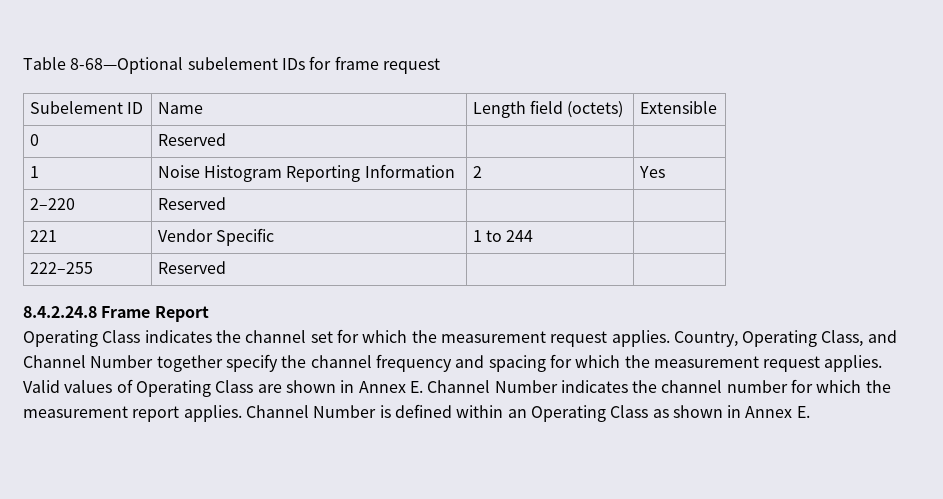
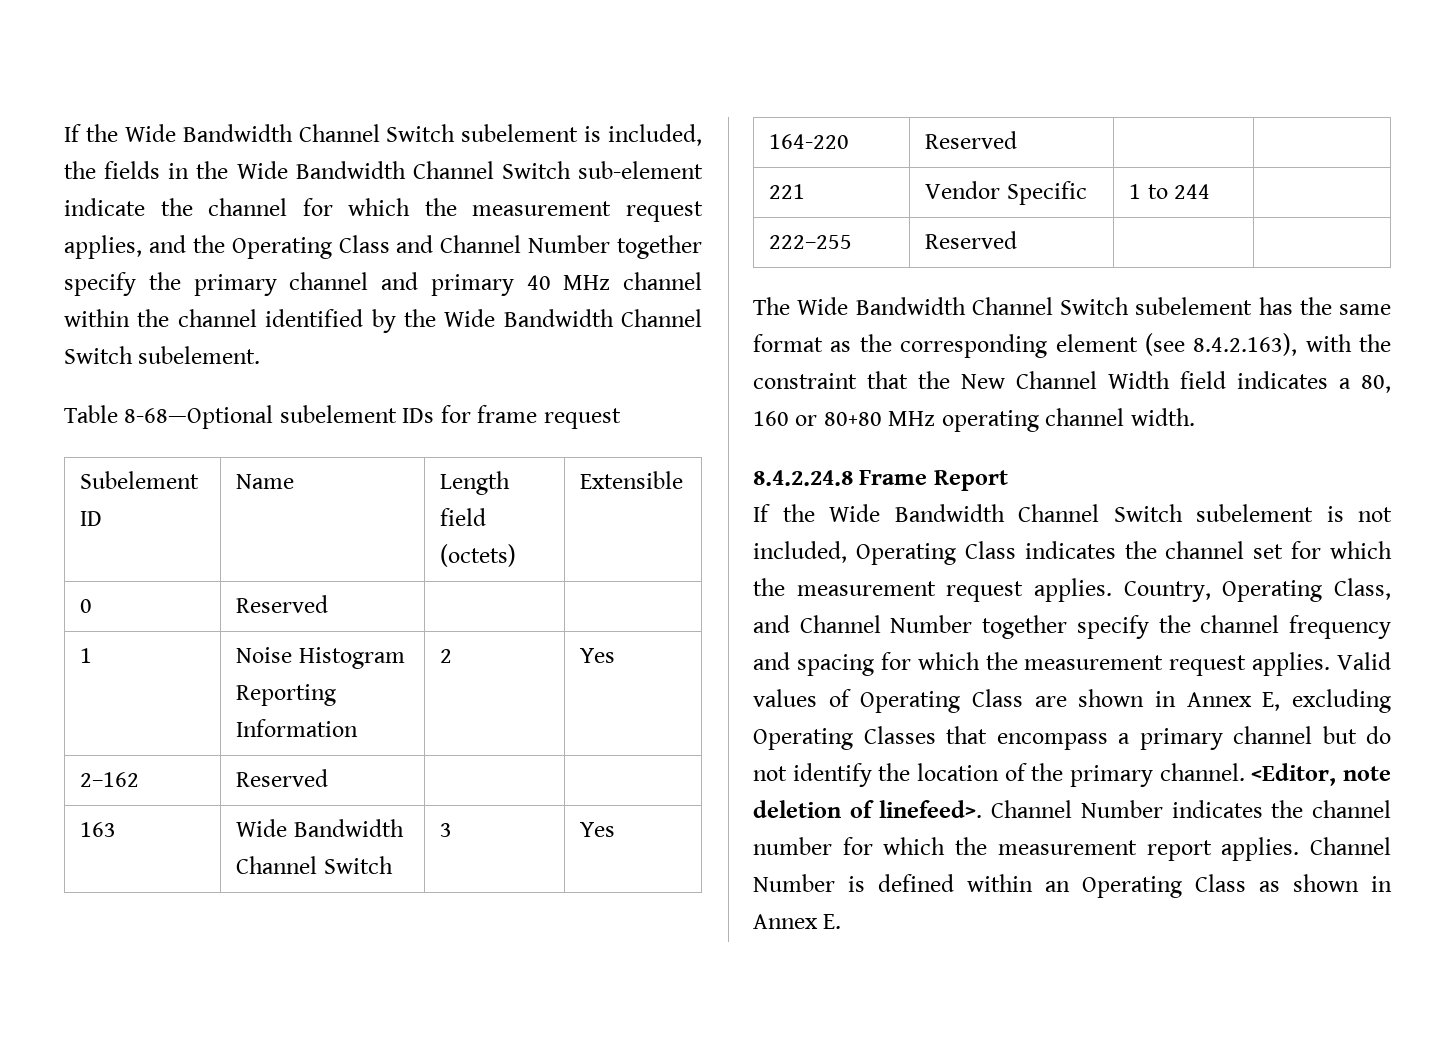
(23, 63) none -> [64,124,702,146] [64,161,703,179] [64,198,703,222] [64,235,702,259] [64,272,702,296] [64,309,702,333] [64,346,261,364] If the Wide Bandwidth Channel Switch subelement is included, the fields in the Wide Bandwidth Channel Switch sub-element indicate the channel for which the measurement request applies, and the Operating Class and Channel Number together specify the primary channel and primary 40 MHz channel within the channel identified by the Wide Bandwidth Channel Switch subelement. //
[29,198,75,210] 2–220 -> [80,772,140,787] [236,769,329,787] [80,822,117,837] [236,819,404,837] [236,856,393,874] [440,823,453,837] [580,822,616,837] [769,134,850,149] 2–162 | Reserved | | // 163 | Wide Bandwidth Channel Switch | 3 | Yes // 164-220
[23,306,209,322] 8.4.2.24.8 Frame Report // -> [753,297,1391,315] [753,333,1391,358] [753,371,1391,393] [753,408,1195,432] [753,470,1008,491] [753,504,1392,522] [753,541,847,563] The Wide Bandwidth Channel Switch subelement has the same format as the corresponding element (see 8.4.2.163), with the constraint that the New Channel Width field indicates a 80, 160 or 80+80 MHz operating channel width. // 8.4.2.24.8 Frame Report // If the Wide Bandwidth Channel Switch subelement is not included,
[409,381,423,393] E. -> [1262,689,1391,713] [753,726,1391,750] [753,763,1391,787] [753,800,983,818] E, excluding Operating Classes that encompass a primary channel but do not identify the location of the primary channel. <Editor, note deletion of linefeed>.

